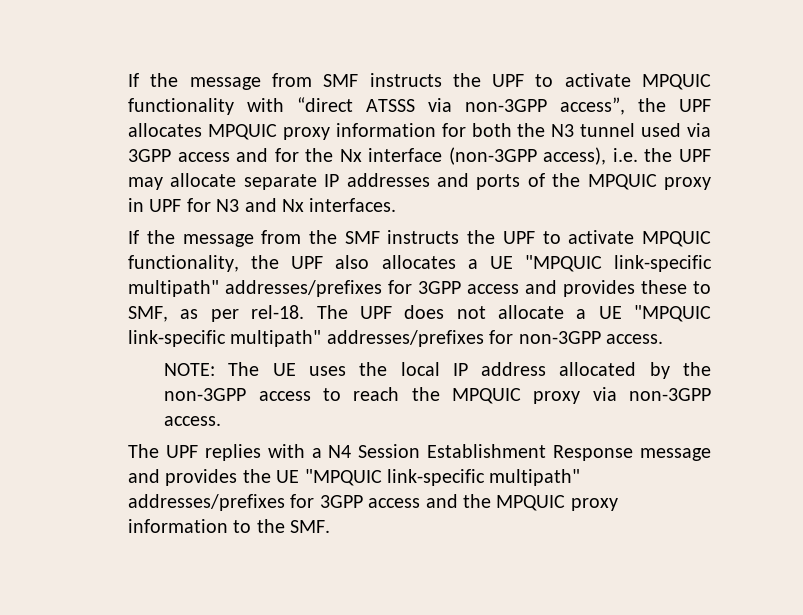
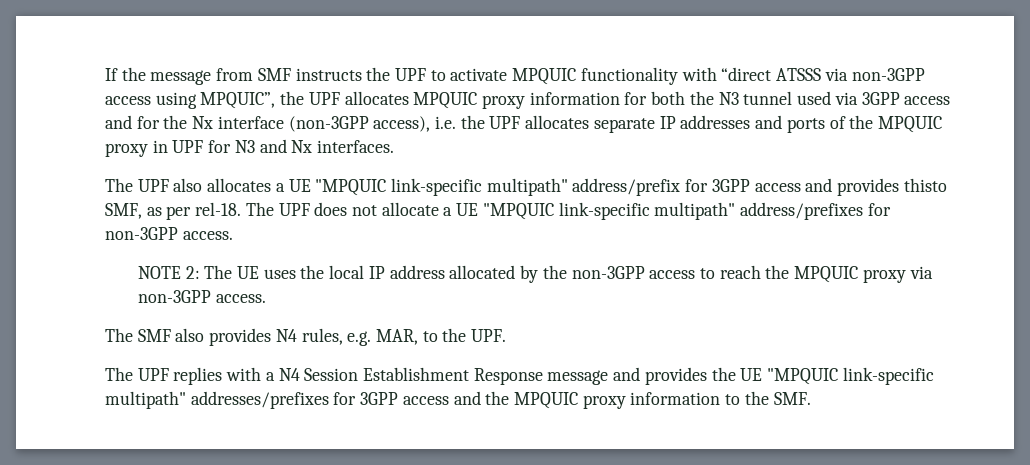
[560,97,626,115] access”, -> [104,92,276,109] access using MPQUIC”,
[128,173,237,190] may allocate -> [525,115,590,129] allocates
[128,230,712,247] [128,255,280,272] If the message from the SMF instructs the UPF to activate MPQUIC functionality, the -> [104,178,133,192] The
[225,280,383,297] addresses/prefixes -> [572,178,681,196] address/prefix
[641,280,711,294] these to -> [903,178,947,192] thisto
[326,330,484,347] addresses/prefixes -> [740,202,864,220] address/prefixes
[164,363,216,376] NOTE: -> [137,266,200,279] NOTE 2:
(222, 421) none -> [104,328,507,346] // The SMF also provides N4 rules, e.g. MAR, to the UPF.

